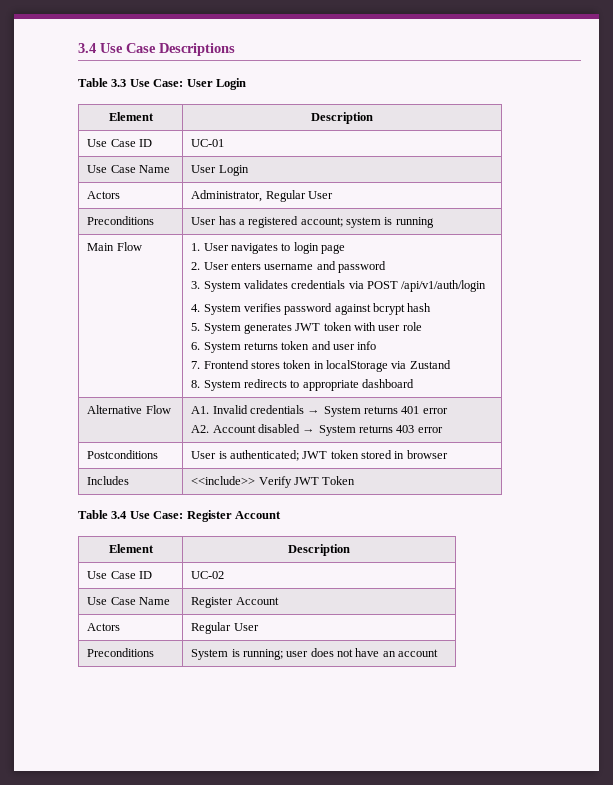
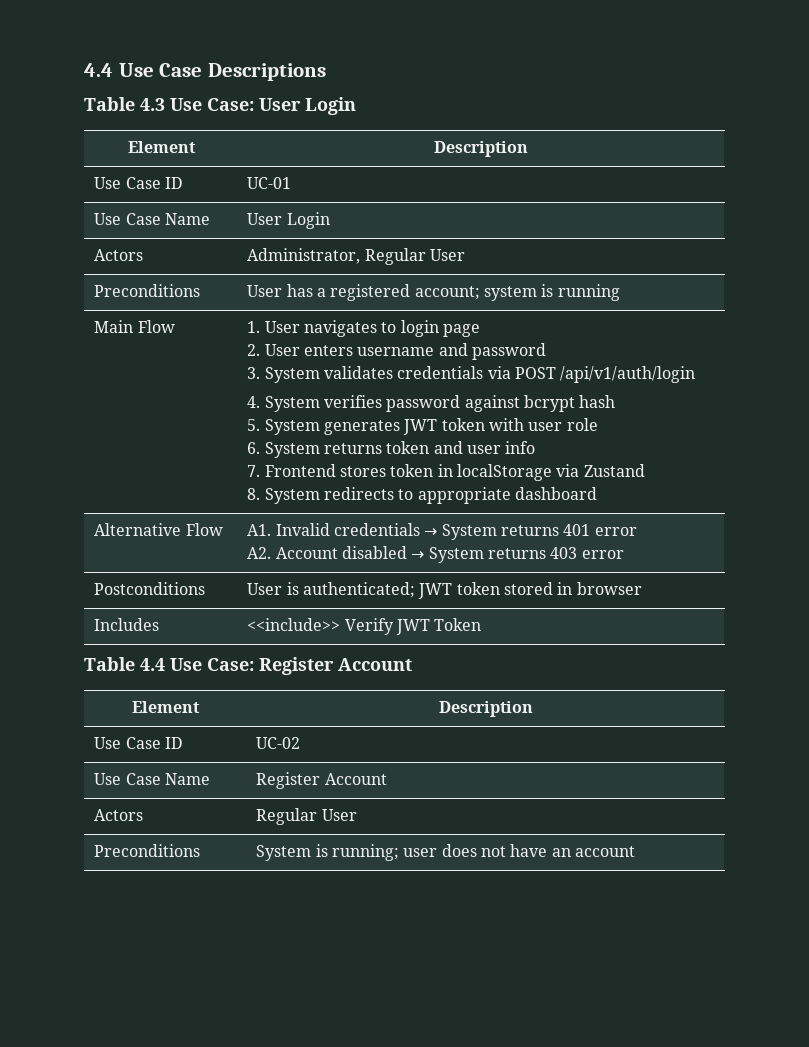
[78,43,96,53] 3.4 -> [84,63,113,77] 4.4
[111,79,127,87] 3.3 -> [140,98,165,111] 4.3
[111,511,128,519] 3.4 -> [140,658,165,671] 4.4

